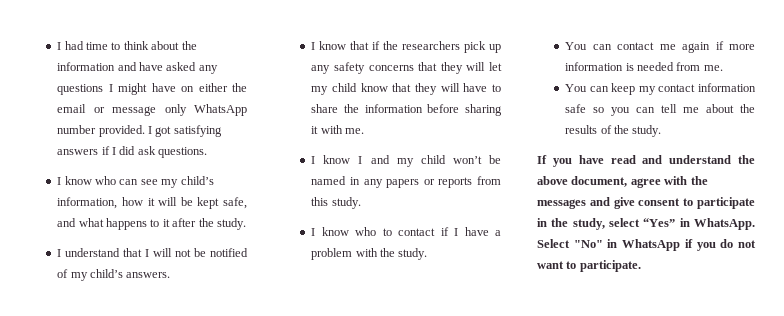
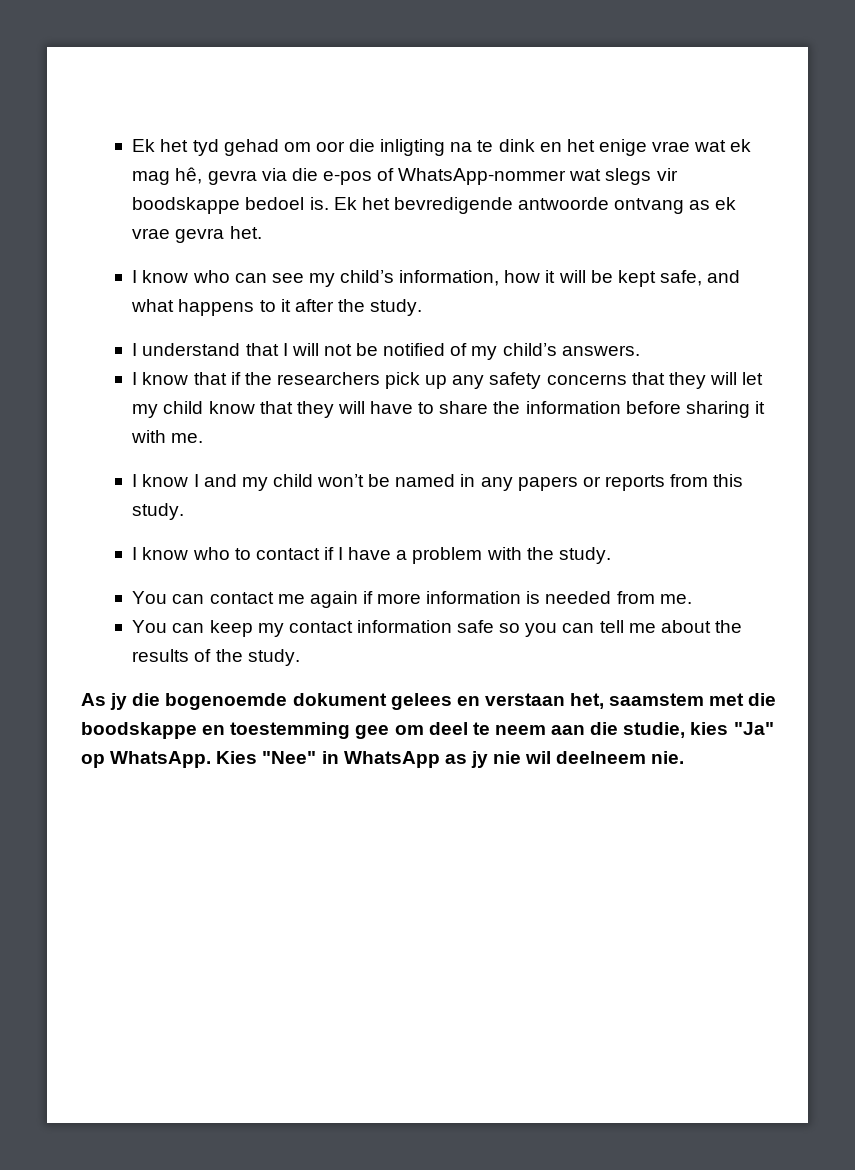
[57,41,197,50] [57,62,218,74] [57,83,247,95] [57,104,247,116] [57,125,222,137] [57,146,208,158] I had time to think about the information and have asked any questions I might have on either the email or message only WhatsApp number provided. I got satisfying answers if I did ask questions. -> [132,139,752,156] [132,167,678,185] [132,197,737,214] [132,226,262,243] Ek het tyd gehad om oor die inligting na te dink en het enige vrae wat ek mag hê, gevra via die e-pos of WhatsApp-nommer wat slegs vir boodskappe bedoel is. Ek het bevredigende antwoorde ontvang as ek vrae gevra het.
[537,155,755,167] [537,176,708,188] [537,197,755,209] [537,218,755,230] [537,239,756,251] [537,260,641,272] If you have read and understand the above document, agree with the messages and give consent to participate in the study, select “Yes” in WhatsApp. Select "No" in WhatsApp if you do not want to participate. -> [81,693,777,710] [81,722,774,739] [81,751,685,768] As jy die bogenoemde dokument gelees en verstaan het, saamstem met die boodskappe en toestemming gee om deel te neem aan die studie, kies "Ja" op WhatsApp. Kies "Nee" in WhatsApp as jy nie wil deelneem nie.

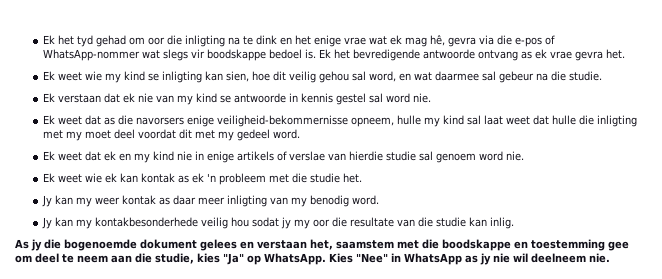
[132,270,741,287] [131,299,423,316] [132,343,640,360] [132,372,764,389] [132,401,765,418] [131,430,204,443] [132,474,744,491] [132,503,185,520] [132,547,611,564] [132,591,692,608] [132,620,742,637] [132,649,300,666] I know who can see my child’s information, how it will be kept safe, and what happens to it after the study. // I understand that I will not be notified of my child’s answers. // I know that if the researchers pick up any safety concerns that they will let my child know that they will have to share the information before sharing it with me. // I know I and my child won’t be named in any papers or reports from this study. // I know who to contact if I have a problem with the study. // You can contact me again if more information is needed from me. // You can keep my contact information safe so you can tell me about the results of the study. -> [43,71,603,83] [43,93,432,105] [43,115,638,127] [43,129,301,141] [43,151,525,163] [43,173,363,185] [42,195,380,207] [42,217,515,229] Ek weet wie my kind se inligting kan sien, hoe dit veilig gehou sal word, en wat daarmee sal gebeur na die studie. // Ek verstaan dat ek nie van my kind se antwoorde in kennis gestel sal word nie. // Ek weet dat as die navorsers enige veiligheid-bekommernisse opneem, hulle my kind sal laat weet dat hulle die inligting met my moet deel voordat dit met my gedeel word. // Ek weet dat ek en my kind nie in enige artikels of verslae van hierdie studie sal genoem word nie. // Ek weet wie ek kan kontak as ek 'n probleem met die studie het. // Jy kan my weer kontak as daar meer inligting van my benodig word. // Jy kan my kontakbesonderhede veilig hou sodat jy my oor die resultate van die studie kan inlig.

